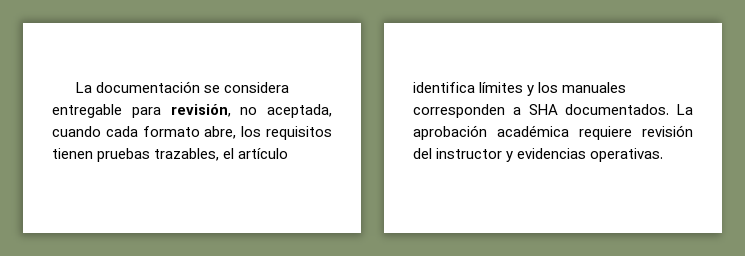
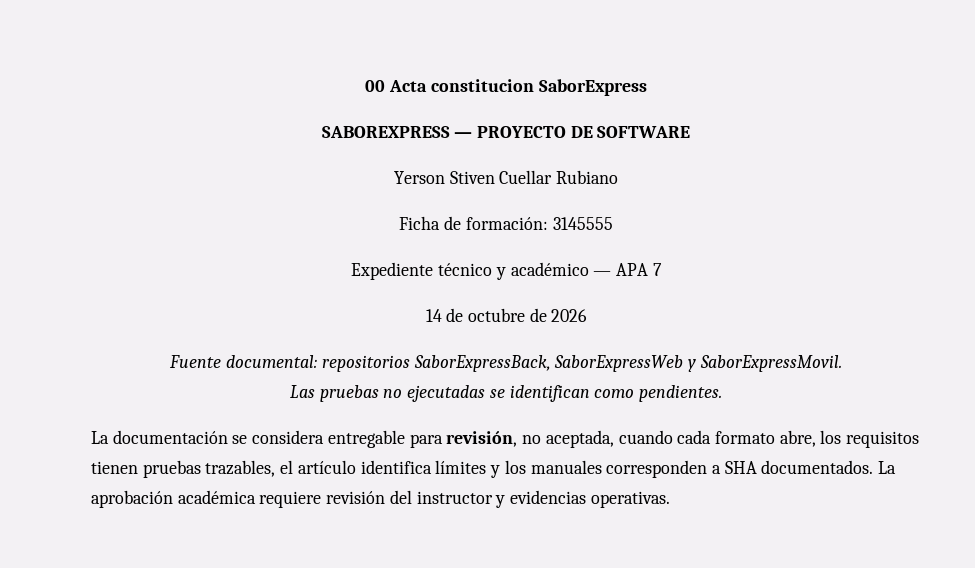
(75, 87) none -> [365,79,647,96] [321,126,691,138] [393,170,619,184] [399,216,613,230] [351,262,662,280] [425,308,588,322] [169,355,842,372] [289,385,723,402] 00 Acta constitucion SaborExpress // SABOREXPRESS — PROYECTO DE SOFTWARE // Yerson Stiven Cuellar Rubiano // Ficha de formación: 3145555 // Expediente técnico y académico — APA 7 // 14 de octubre de 2026 // Fuente documental: repositorios SaborExpressBack, SaborExpressWeb y SaborExpressMovil. // Las pruebas no ejecutadas se identifican como pendientes. //

